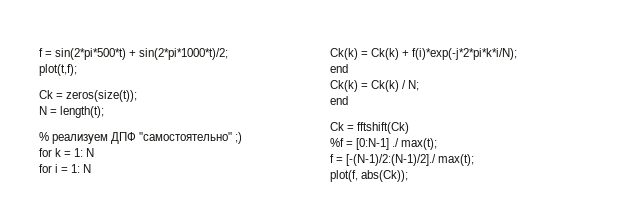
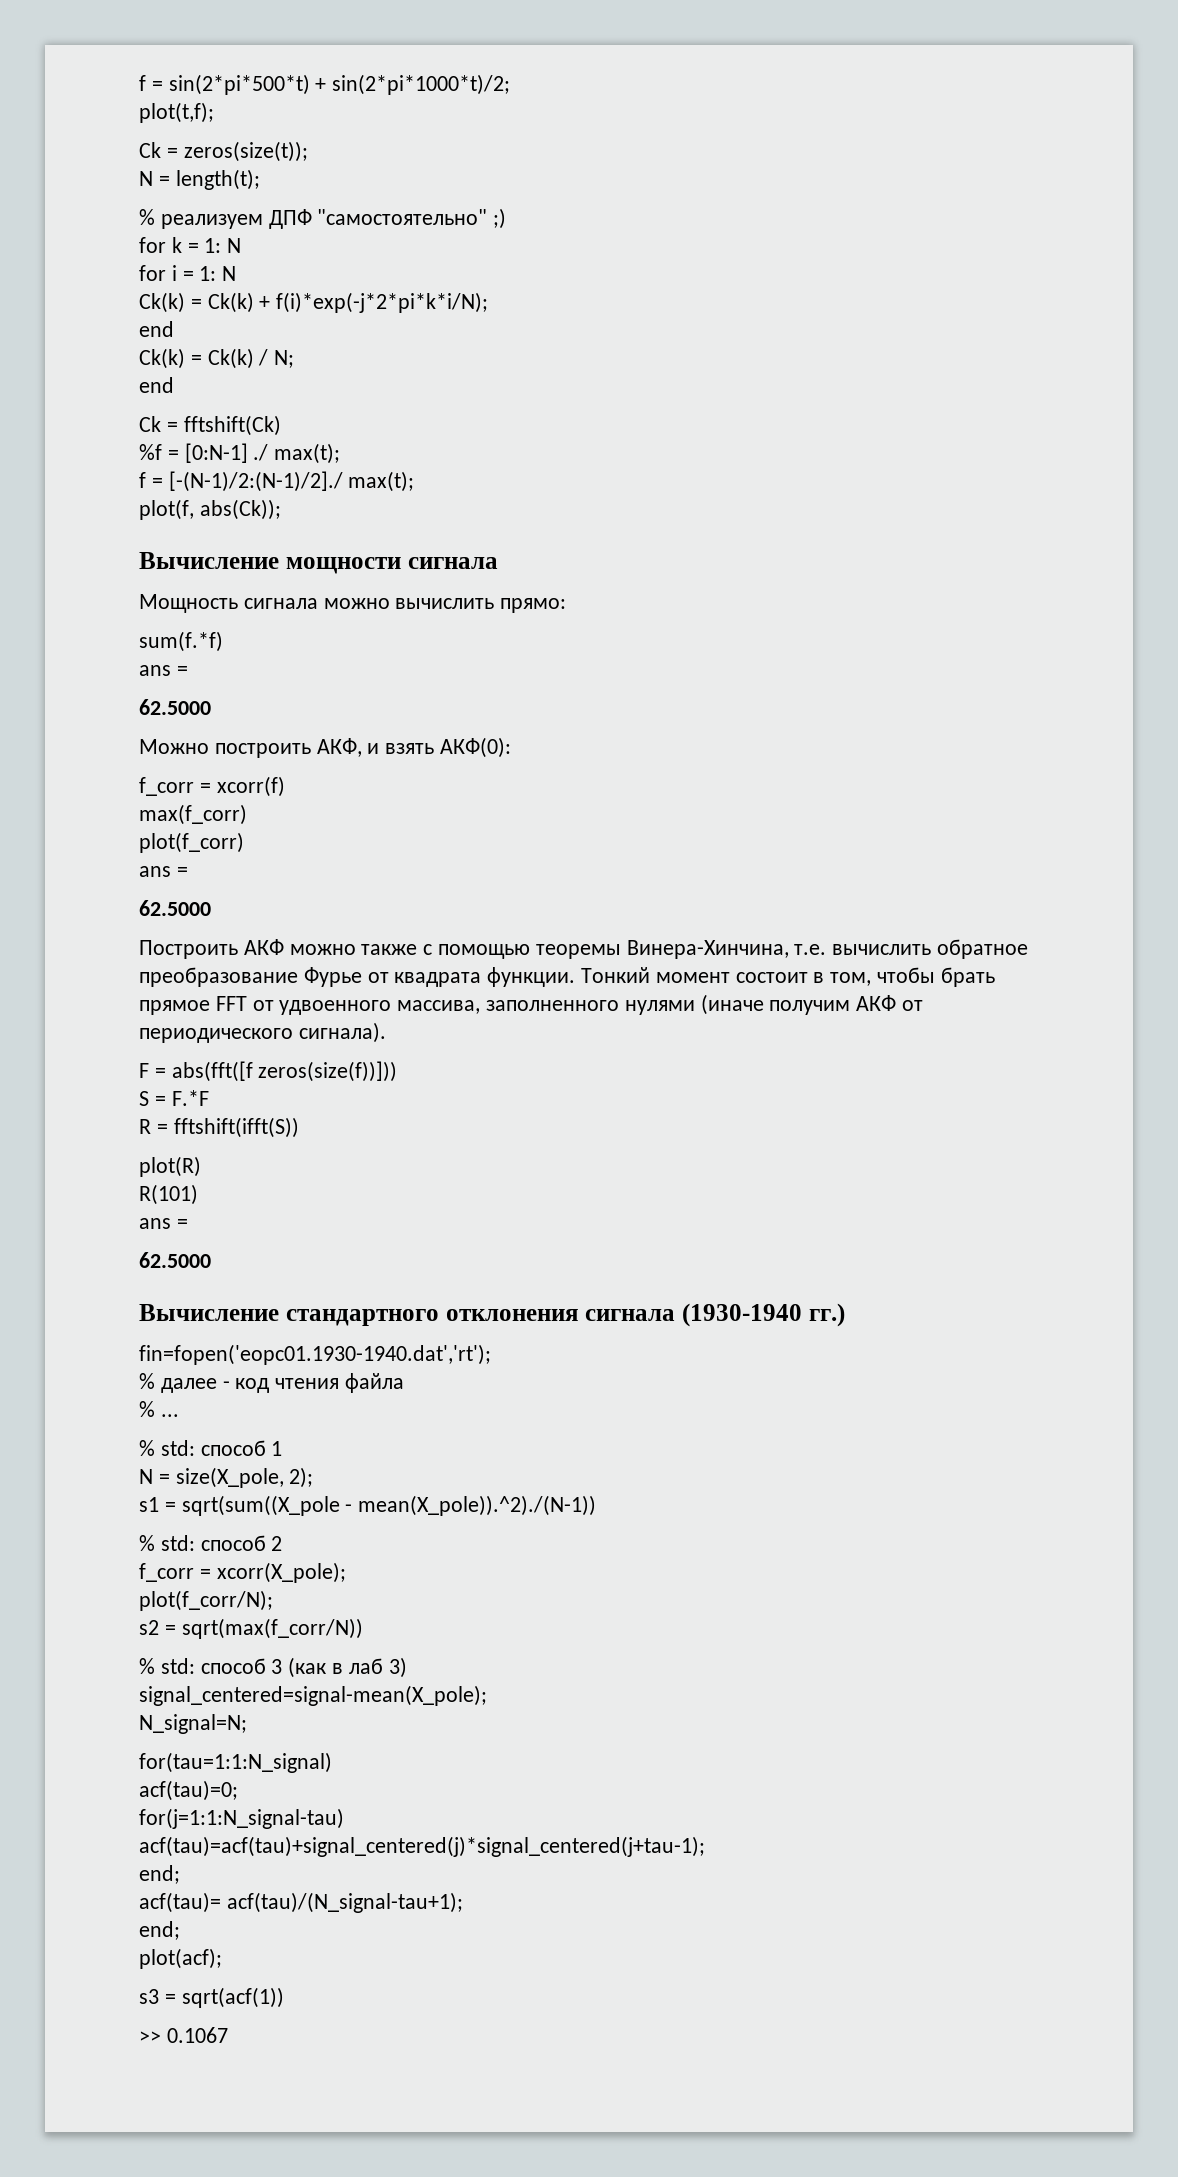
(409, 176) none -> [139,552,498,574] [139,594,567,613] [139,631,223,652] [139,665,188,676] [139,699,211,715] [139,737,512,758] [139,776,285,797] [139,804,247,825] [139,832,244,853] [139,866,188,877] [139,900,211,916] [139,939,1029,959] [139,967,995,987] [139,994,924,1015] [139,1022,386,1043] [139,1061,398,1082] [139,1090,209,1106] [139,1117,299,1138] [139,1156,201,1177] [139,1184,198,1205] [139,1218,188,1229] [139,1252,211,1268] [139,1303,845,1327] [139,1344,491,1365] [139,1373,405,1393] [139,1401,179,1417] [139,1440,283,1456] [139,1467,314,1488] [139,1495,597,1516] [139,1535,283,1551] [139,1562,346,1583] [139,1590,273,1611] [139,1618,363,1639] [139,1657,407,1678] [139,1685,487,1706] [139,1714,247,1734] [139,1752,332,1773] [139,1780,238,1801] [139,1808,344,1829] [139,1836,705,1857] [139,1865,180,1884] [139,1892,463,1913] [139,1921,180,1940] [139,1948,222,1969] [139,1987,284,2008] [139,2027,228,2043] // Вычисление мощности сигнала // Мощность сигнала можно вычислить прямо: // sum(f.*f) // ans = // 62.5000 // Можно построить АКФ, и взять АКФ(0): // f_corr = xcorr(f) // max(f_corr) // plot(f_corr) // ans = // 62.5000 // Построить АКФ можно также с помощью теоремы Винера-Хинчина, т.е. вычислить обратное преобразование Фурье от квадрата функции. Тонкий момент состоит в том, чтобы брать прямое FFT от удвоенного массива, заполненного нулями (иначе получим АКФ от периодического сигнала). // F = abs(fft([f zeros(size(f))])) // S = F.*F // R = fftshift(ifft(S)) // plot(R) // R(101) // ans = // 62.5000 // Вычисление стандартного отклонения сигнала (1930-1940 гг.) // fin=fopen('eopc01.1930-1940.dat','rt'); // % далее - код чтения файла // % ... // % std: способ 1 // N = size(X_pole, 2); // s1 = sqrt(sum((X_pole - mean(X_pole)).^2)./(N-1)) // % std: способ 2 // f_corr = xcorr(X_pole); // plot(f_corr/N); // s2 = sqrt(max(f_corr/N)) // % std: способ 3 (как в лаб 3) // signal_centered=signal-mean(X_pole); // N_signal=N; // for(tau=1:1:N_signal) // acf(tau)=0; // for(j=1:1:N_signal-tau) // acf(tau)=acf(tau)+signal_centered(j)*signal_centered(j+tau-1); // end; // acf(tau)= acf(tau)/(N_signal-tau+1); // end; // plot(acf); // s3 = sqrt(acf(1)) // >> 0.1067

